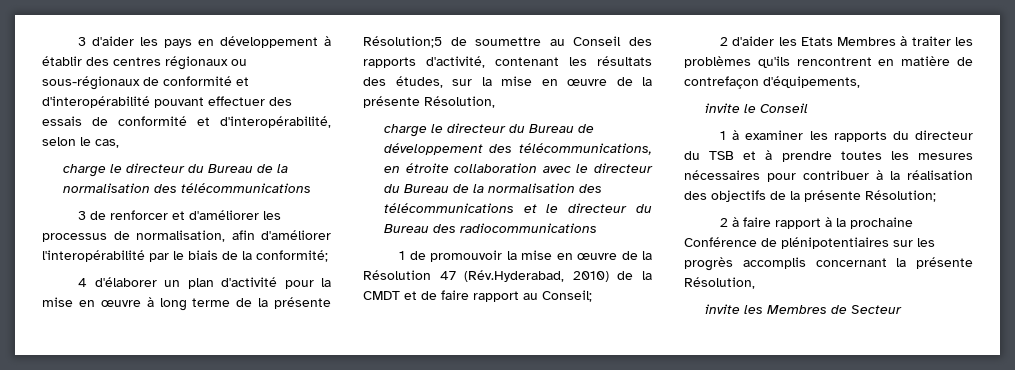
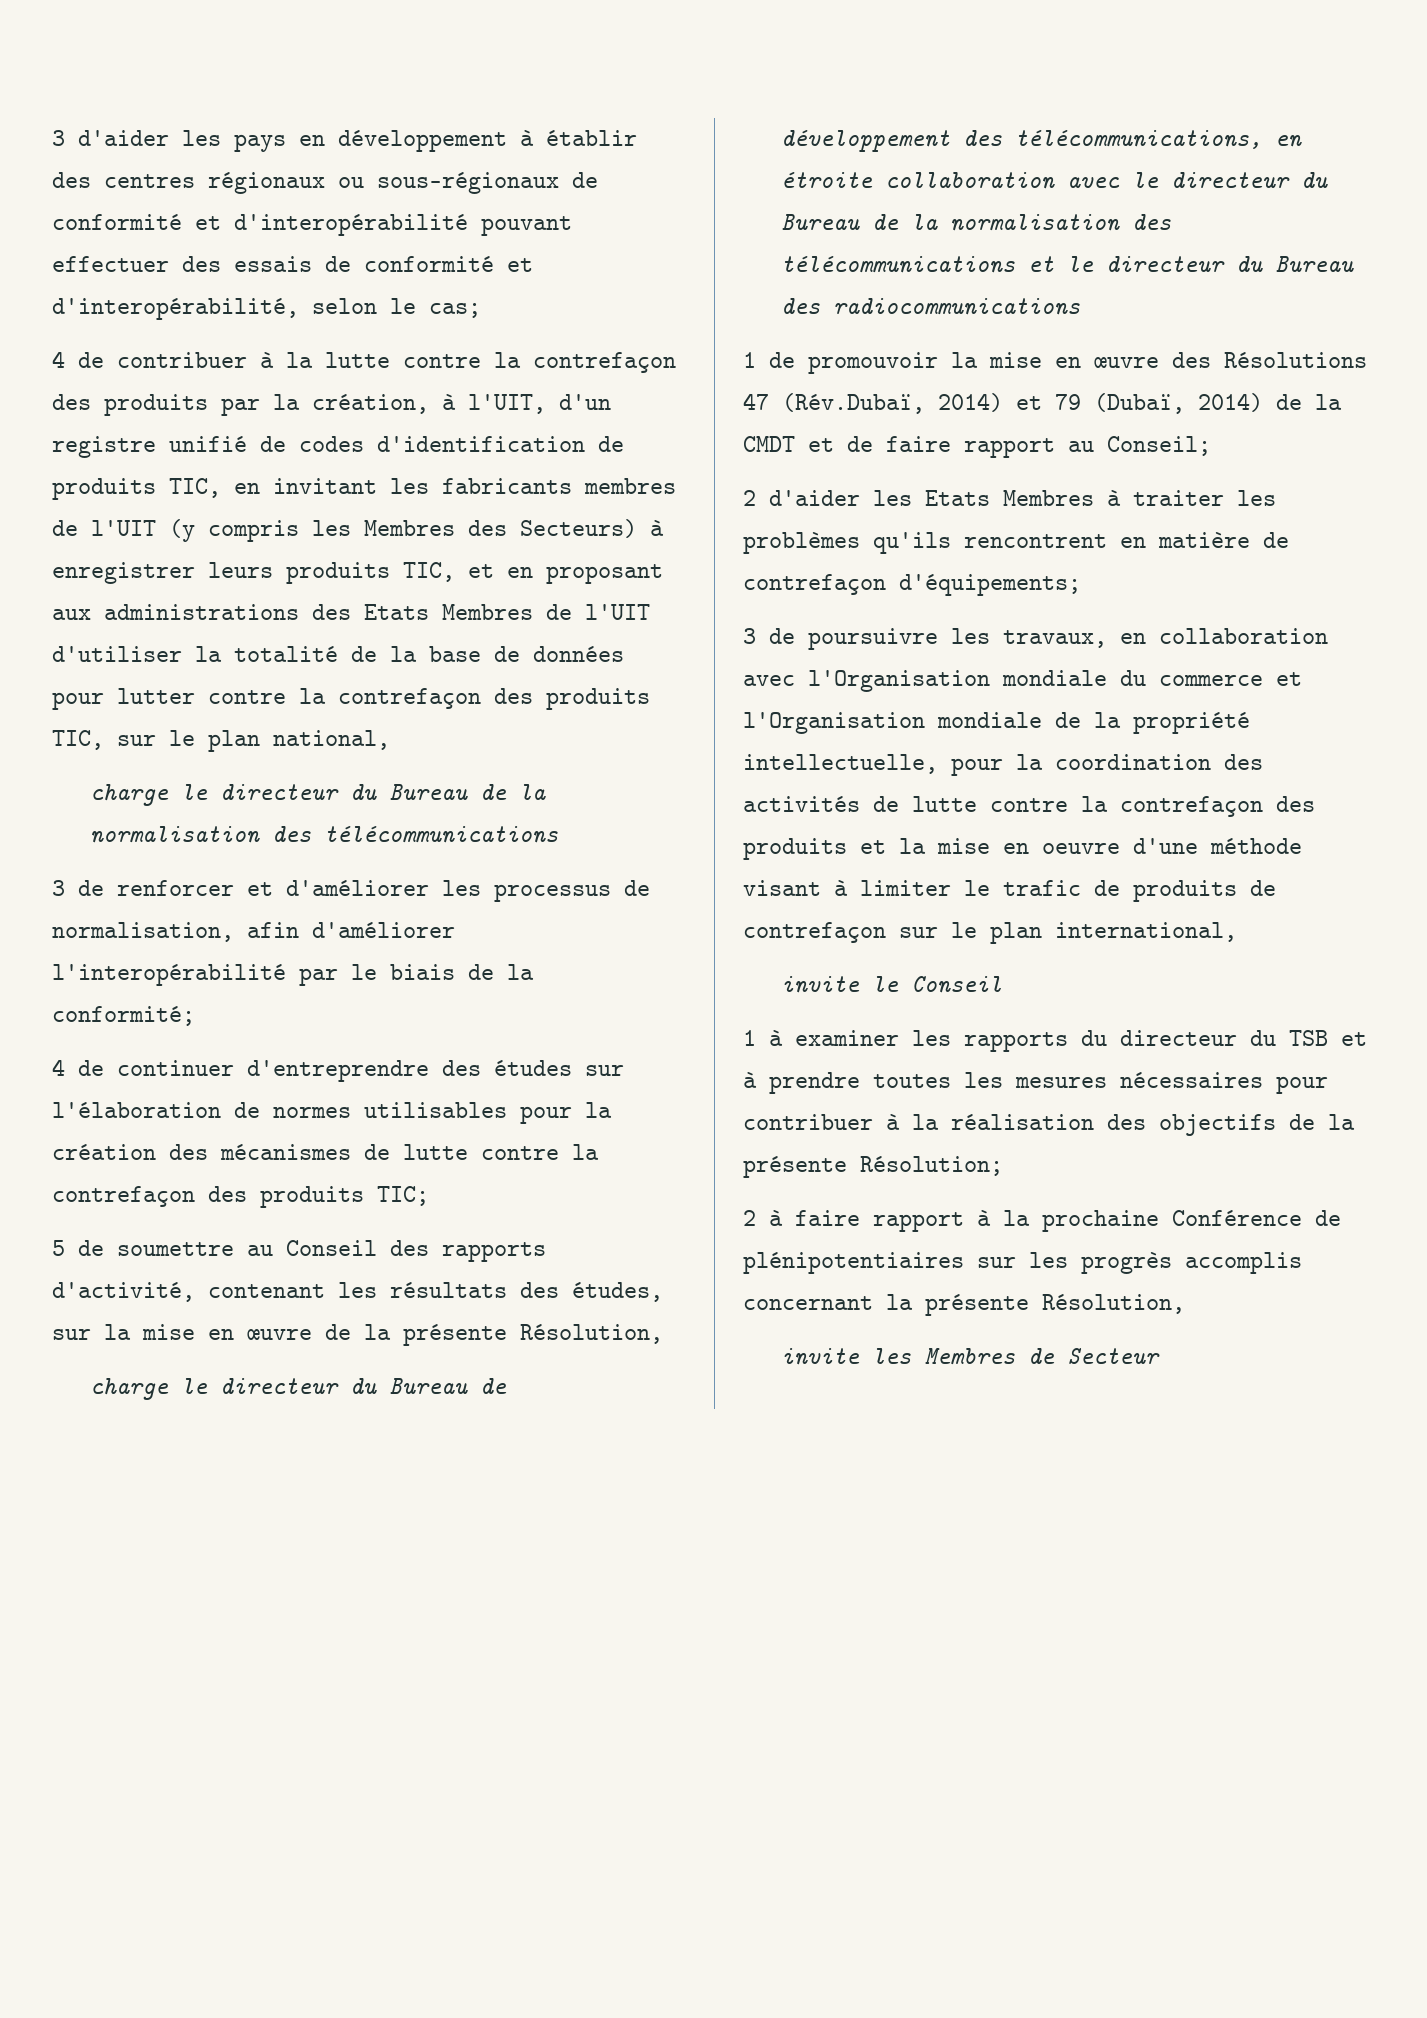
[95,139,119,148] cas, -> [429,303,481,318] [52,351,676,373] [52,394,611,416] [52,436,624,458] [52,478,676,500] [52,519,664,542] [52,562,663,584] [52,604,650,620] [52,646,624,662] [52,688,650,710] [52,730,390,752] cas; // 4 de contribuer à la lutte contre la contrefaçon des produits par la création, à l'UIT, d'un registre unifié de codes d'identification de produits TIC, en invitant les fabricants membres de l'UIT (y compris les Membres des Secteurs) à enregistrer leurs produits TIC, et en proposant aux administrations des Etats Membres de l'UIT d'utiliser la totalité de la base de données pour lutter contre la contrefaçon des produits TIC, sur le plan national,
[94,277,331,289] [42,297,331,311] [363,36,442,48] d'élaborer un plan d'activité pour la mise en œuvre à long terme de la présente Résolution;5 -> [78,1060,624,1082] [52,1102,612,1124] [52,1144,599,1160] [52,1186,429,1208] [52,1240,65,1256] de continuer d'entreprendre des études sur l'élaboration de normes utilisables pour la création des mécanismes de lutte contre la contrefaçon des produits TIC; // 5
[621,251,652,260] [363,270,609,282] de la Résolution 47 (Rév.Hyderabad, 2010) -> [1172,352,1367,368] [743,393,1263,414] des Résolutions 47 (Rév.Dubaï, 2014) et 79 (Dubaï, 2014)
[763,76,860,88] d'équipements, -> [899,574,1081,596] [743,628,1328,650] [743,670,1302,692] [743,712,1250,734] [743,754,1263,776] [743,796,1315,817] [743,838,1302,860] [743,880,1276,902] [743,922,1237,944] d'équipements; // 3 de poursuivre les travaux, en collaboration avec l'Organisation mondiale du commerce et l'Organisation mondiale de la propriété intellectuelle, pour la coordination des activités de lutte contre la contrefaçon des produits et la mise en oeuvre d'une méthode visant à limiter le trafic de produits de contrefaçon sur le plan international,

